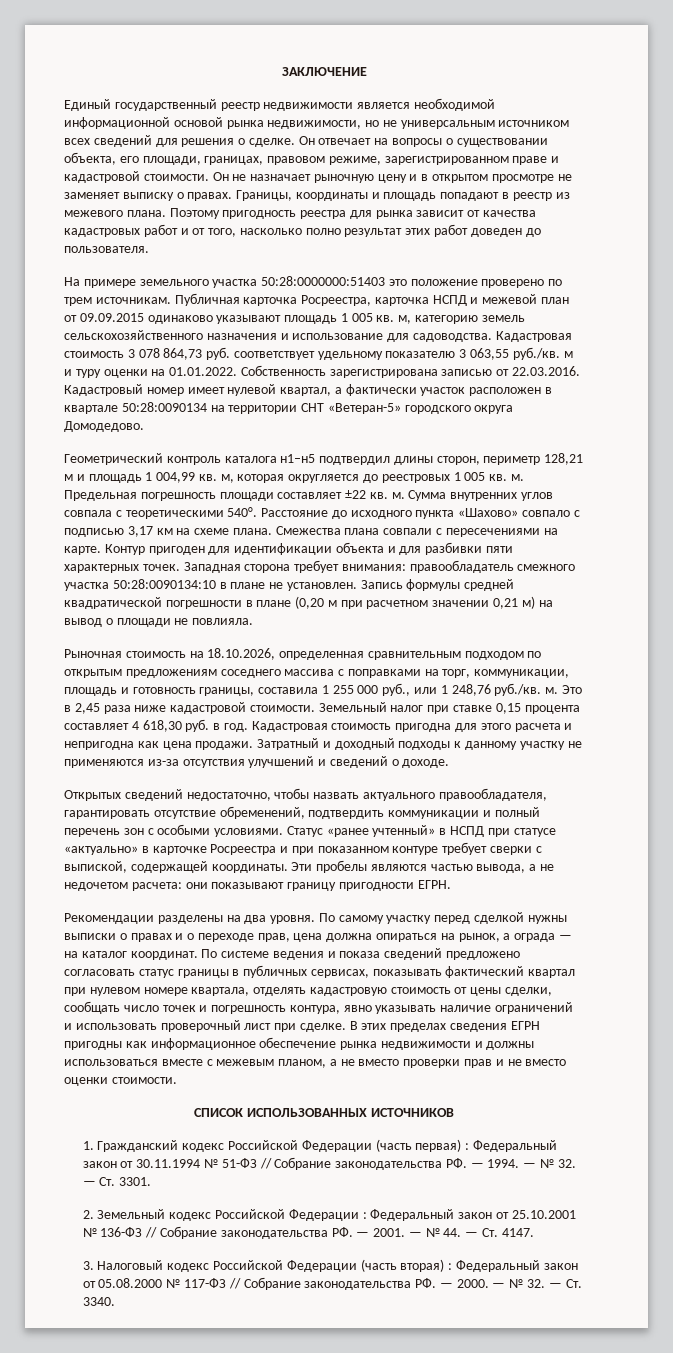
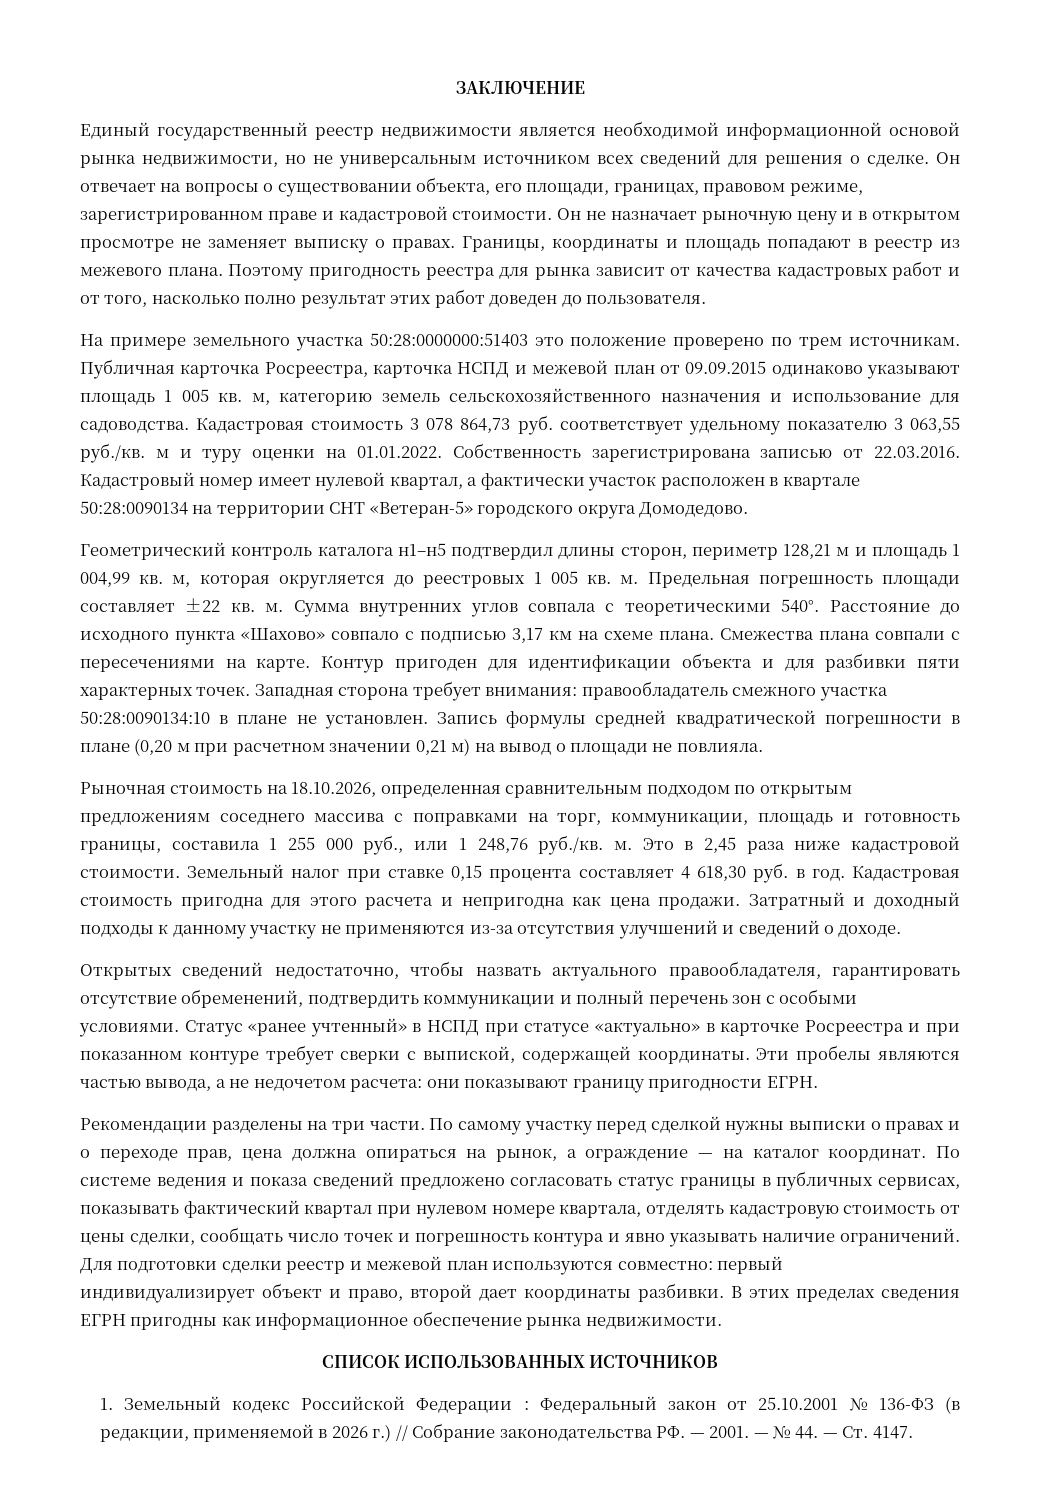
[244,915,316,924] два уровня. -> [331,1121,425,1134] три части.
[514,933,556,942] ограда -> [585,1148,689,1162] ограждение
[289,1005,340,1014] контура, -> [533,1232,621,1247] контура и
[495,1002,574,1014] [64,1020,346,1032] ограничений и использовать проверочный лист при сделке. -> [839,1228,960,1246] [80,1256,784,1275] [80,1283,724,1303] ограничений. Для подготовки сделки реестр и межевой план используются совместно: первый индивидуализирует объект и право, второй дает координаты разбивки.
[380,1041,535,1050] [64,1059,567,1068] [64,1077,177,1086] [194,1108,454,1117] [82,1139,557,1152] [82,1157,576,1170] [82,1177,152,1186] [82,1210,94,1219] недвижимости и должны использоваться вместе с межевым планом, а не вместо проверки прав и не вместо оценки стоимости. // СПИСОК ИСПОЛЬЗОВАННЫХ ИСТОЧНИКОВ // 1. Гражданский кодекс Российской Федерации (часть первая) : Федеральный закон от 30.11.1994 № 51-ФЗ // Собрание законодательства РФ. — 1994. — № 32. — Ст. 3301. // 2. -> [585,1316,722,1329] [321,1355,719,1368] [99,1398,113,1410] недвижимости. // СПИСОК ИСПОЛЬЗОВАННЫХ ИСТОЧНИКОВ // 1.
(143, 1232) none -> [944,1396,960,1414] [99,1424,392,1442] (в редакции, применяемой в 2026 г.)
[82,1259,578,1272] [82,1277,582,1290] [82,1297,115,1306] // 3. Налоговый кодекс Российской Федерации (часть вторая) : Федеральный закон от 05.08.2000 № 117-ФЗ // Собрание законодательства РФ. — 2000. — № 32. — Ст. 3340. -> (913, 1432) none

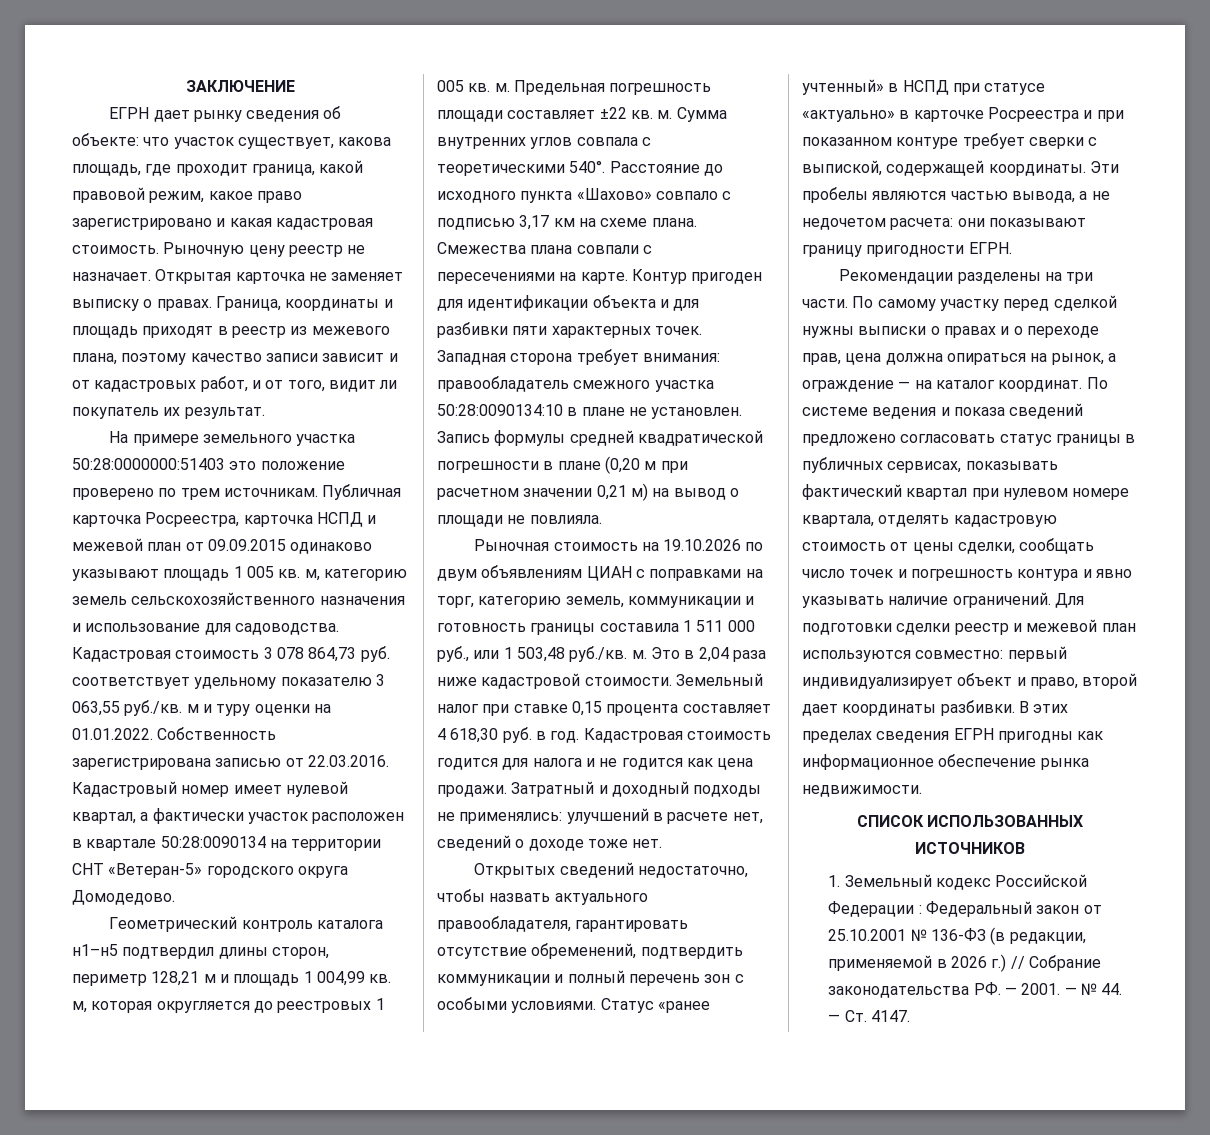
[80,121,960,141] [80,150,960,169] [80,177,863,197] [80,206,961,225] [80,239,174,252] Единый государственный реестр недвижимости является необходимой информационной основой рынка недвижимости, но не универсальным источником всех сведений для решения о сделке. Он отвечает на вопросы о существовании объекта, его площади, границах, правовом режиме, зарегистрированном праве и кадастровой стоимости. Он не назначает рыночную цену и в открытом просмотре -> [109,106,342,122] [72,133,392,149] [72,160,364,176] [72,187,302,203] [72,218,373,230] [72,242,366,257] [72,269,305,284] ЕГРН дает рынку сведения об объекте: что участок существует, какова площадь, где проходит граница, какой правовой режим, какое право зарегистрировано и какая кадастровая стоимость. Рыночную цену реестр не назначает. Открытая карточка
[462,236,545,252] Границы, -> [215,296,281,311] Граница,
[767,239,851,251] попадают -> [142,326,214,338] приходят
[167,261,960,281] [80,289,707,309] плана. Поэтому пригодность реестра для рынка зависит от качества кадастровых работ и от того, насколько полно результат этих работ доведен до пользователя. -> [72,353,398,365] [72,376,398,392] [72,407,265,419] плана, поэтому качество записи зависит и от кадастровых работ, и от того, видит ли покупатель их результат.
[291,782,852,798] [80,812,386,826] 18.10.2026, определенная сравнительным подходом по открытым предложениям соседнего массива -> [663,539,764,551] [437,565,632,581] 19.10.2026 по двум объявлениям ЦИАН
[610,812,833,827] коммуникации, площадь -> [478,596,741,608] категорию земель, коммуникации
[80,841,161,854] границы, -> [530,623,596,635] границы
[288,837,316,850] 255 -> [696,620,724,632] 511
[477,838,528,853] 248,76 -> [516,647,565,662] 503,48
[703,837,736,853] 2,45 -> [698,647,729,662] 2,04
[180,897,565,910] пригодна для этого расчета и непригодна -> [437,758,683,770] годится для налога и не годится
[158,920,902,939] к данному участку не применяются из-за отсутствия улучшений и сведений о доходе. -> [437,808,763,824] [437,835,663,851] не применялись: улучшений в расчете нет, сведений о доходе тоже нет.

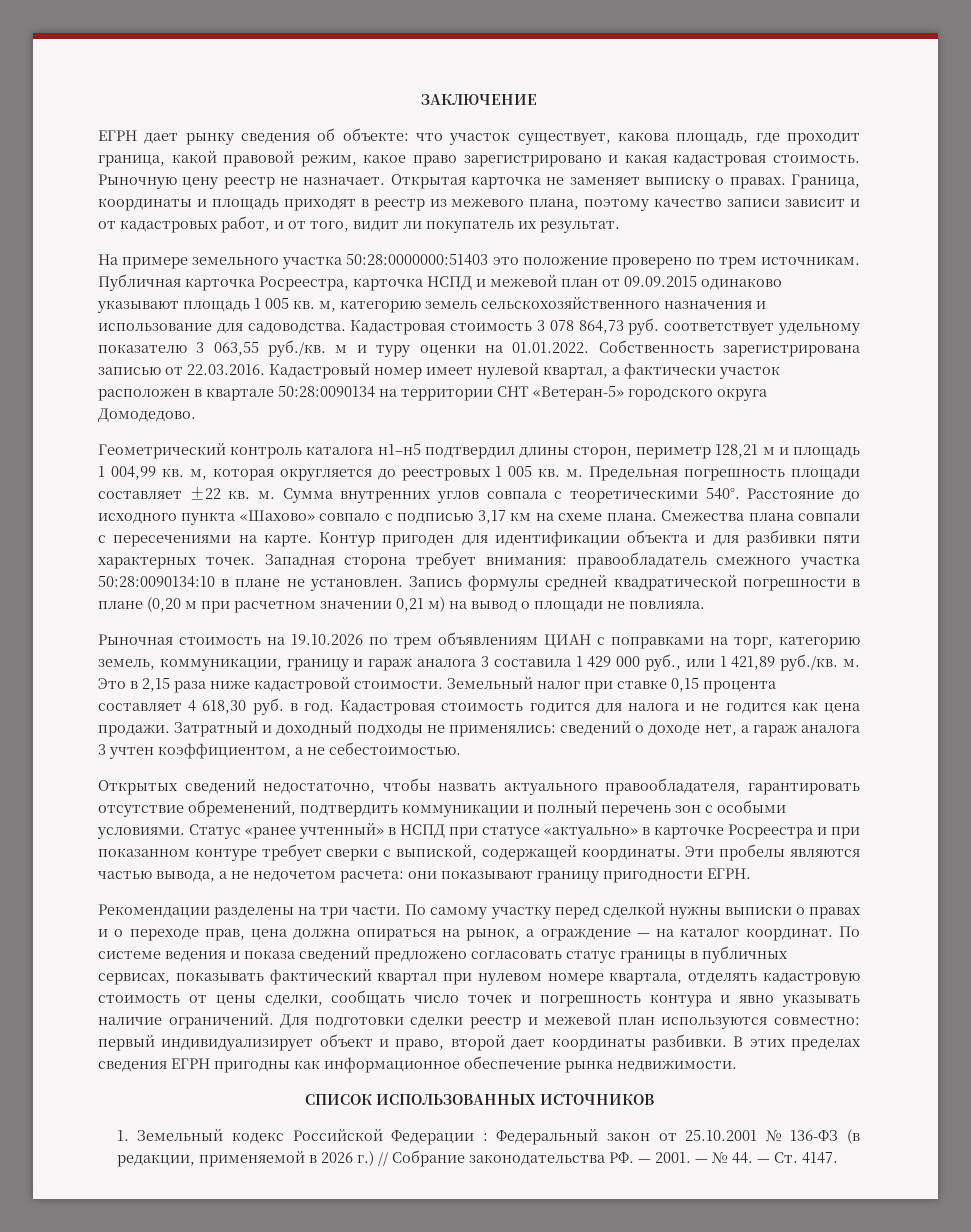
[437,569,477,581] двум -> [394,637,432,649] трем
[627,596,755,608] [437,623,596,635] коммуникации и готовность границы -> [159,656,489,671] коммуникации, границу и гараж аналога 3
[696,620,724,632] 511 -> [587,656,612,668] 429
[516,647,565,662] 503,48 -> [731,656,776,670] 421,89
[698,647,729,662] 2,04 -> [142,678,170,692] 2,15
[566,808,763,824] [437,835,663,851] улучшений в расчете нет, сведений о доходе тоже нет. -> [560,721,861,737] [98,742,461,759] сведений о доходе нет, а гараж аналога 3 учтен коэффициентом, а не себестоимостью.

